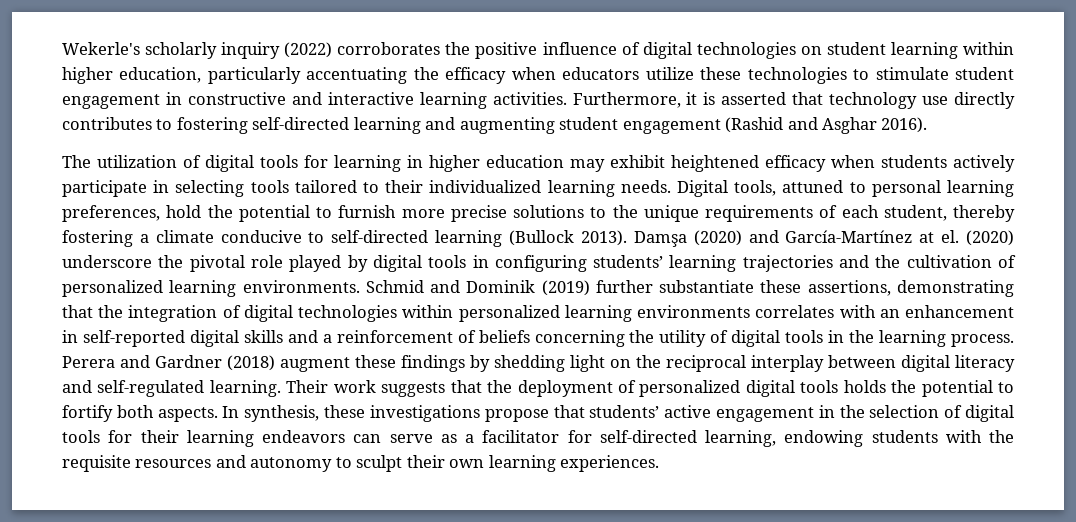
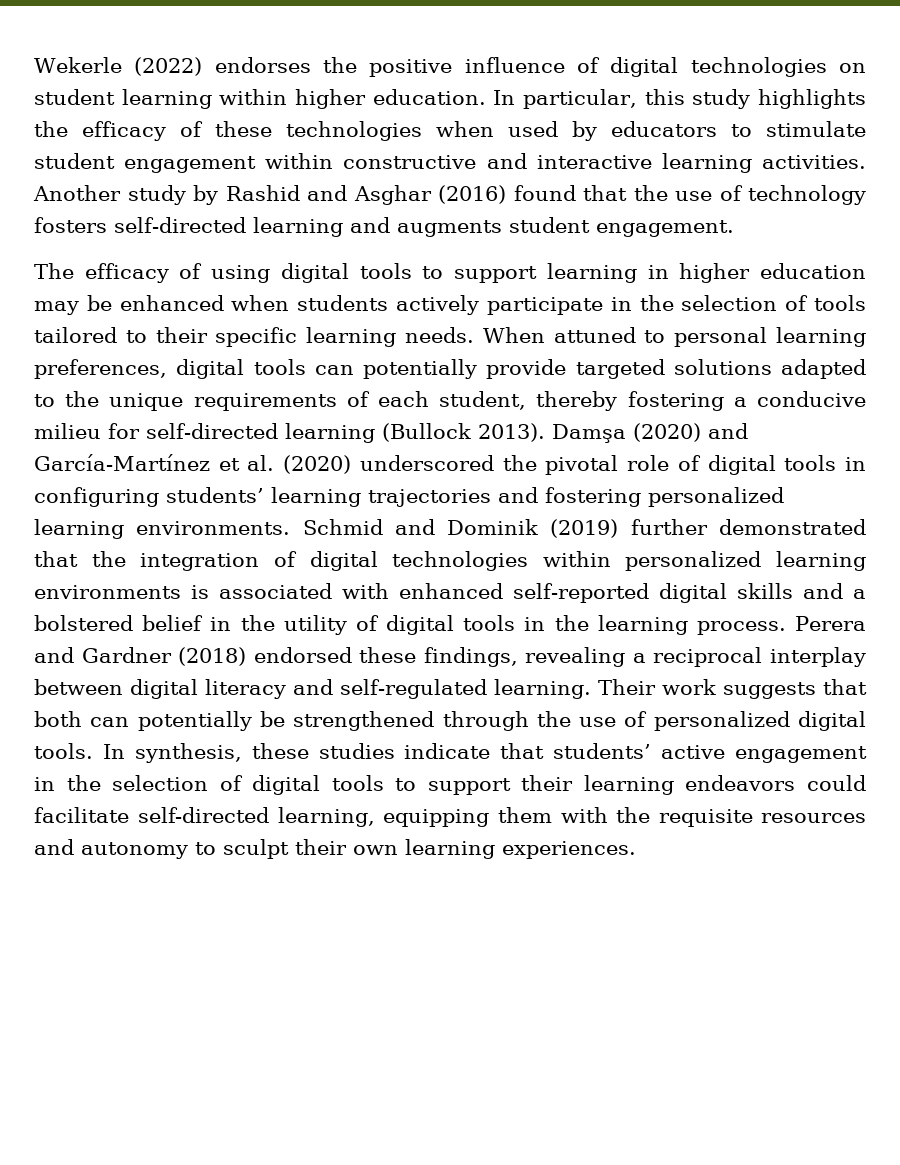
[62,42,441,59] Wekerle's scholarly inquiry (2022) corroborates -> [34,57,311,76] Wekerle (2022) endorses
[119,67,847,84] education, particularly accentuating the efficacy when educators utilize these technologies -> [372,89,867,109] [34,121,717,141] education. In particular, this study highlights the efficacy of these technologies when used by educators
[165,92,182,105] in -> [265,153,334,169] within
[572,92,1016,109] [62,117,928,134] [62,155,328,172] Furthermore, it is asserted that technology use directly contributes to fostering self-directed learning and augmenting student engagement (Rashid and Asghar 2016). // The utilization of digital tools for -> [33,185,866,205] [34,217,734,237] [34,263,538,283] Another study by Rashid and Asghar (2016) found that the use of technology fosters self-directed learning and augments student engagement. // The efficacy of using digital tools to support
[610,155,826,172] exhibit heightened efficacy -> [86,295,224,311] be enhanced
[175,180,245,197] selecting -> [639,295,809,311] the selection of
[429,180,542,193] individualized -> [215,327,298,347] specific
[677,180,777,197] Digital tools, -> [482,327,545,343] When
[166,205,584,222] hold the potential to furnish more precise solutions -> [176,359,866,379] digital tools can potentially provide targeted solutions adapted
[155,230,325,243] climate conducive to -> [757,391,867,407] [34,423,140,439] conducive milieu for
[919,230,1015,246] [62,255,152,268] at el. (2020) underscore -> [218,455,494,474] et al. (2020) underscored
[289,255,368,272] played by -> [677,455,701,471] of
[875,255,1016,268] the cultivation of -> [545,487,641,507] fostering
[659,280,1014,297] substantiate these assertions, demonstrating -> [719,519,867,535] demonstrated
[755,305,1015,318] [62,330,78,343] correlates with an enhancement in -> [191,583,504,599] is associated with enhanced
[336,330,625,347] reinforcement of beliefs concerning -> [34,615,232,631] bolstered belief in
[280,355,661,372] augment these findings by shedding light on the -> [253,647,646,667] endorsed these findings, revealing a
[487,380,1014,397] [62,405,218,422] the deployment of personalized digital tools holds the potential to fortify both aspects. -> [34,711,866,731] [34,743,93,759] both can potentially be strengthened through the use of personalized digital tools.
[369,405,549,422] investigations propose -> [318,743,491,759] studies indicate
[108,430,133,443] for -> [395,778,511,795] to support
[353,430,938,447] can serve as a facilitator for self-directed learning, endowing students -> [807,775,866,791] [34,807,552,827] could facilitate self-directed learning, equipping them

